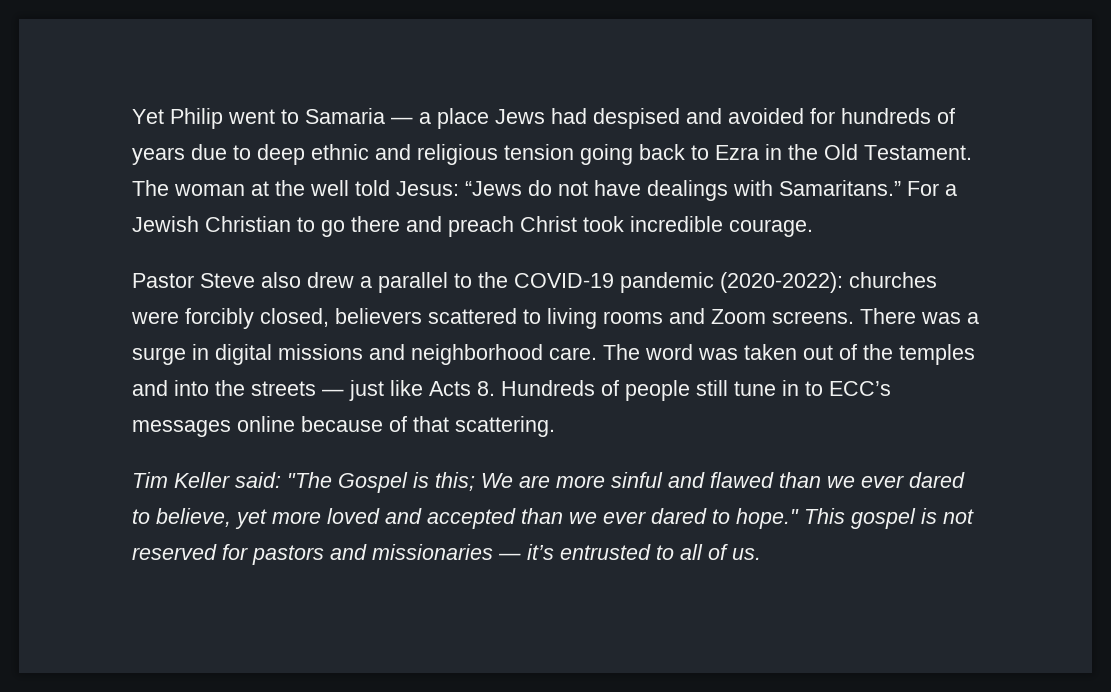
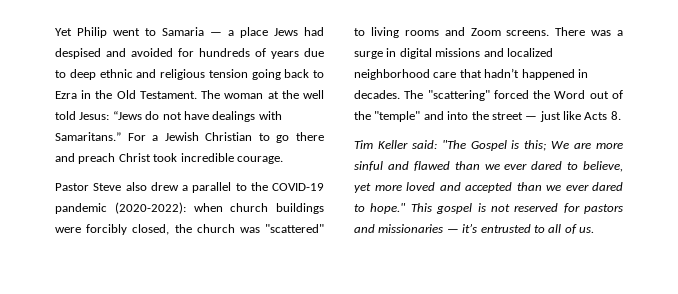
[849,272,937,288] [131,308,517,329] churches were forcibly closed, believers scattered -> [193,203,324,214] [55,224,324,235] when church buildings were forcibly closed, the church was "scattered"
[411,344,797,365] neighborhood care. The word was taken -> [506,48,553,57] [354,68,588,80] [354,90,586,101] localized neighborhood care that hadn’t happened in decades. The "scattering" forced the Word
[899,344,975,365] temples -> [374,111,421,122] "temple"
[251,381,316,396] streets -> [491,112,523,120] street
[501,380,891,401] [132,416,555,437] Hundreds of people still tune in to ECC’s messages online because of that scattering. -> (621, 115) none

